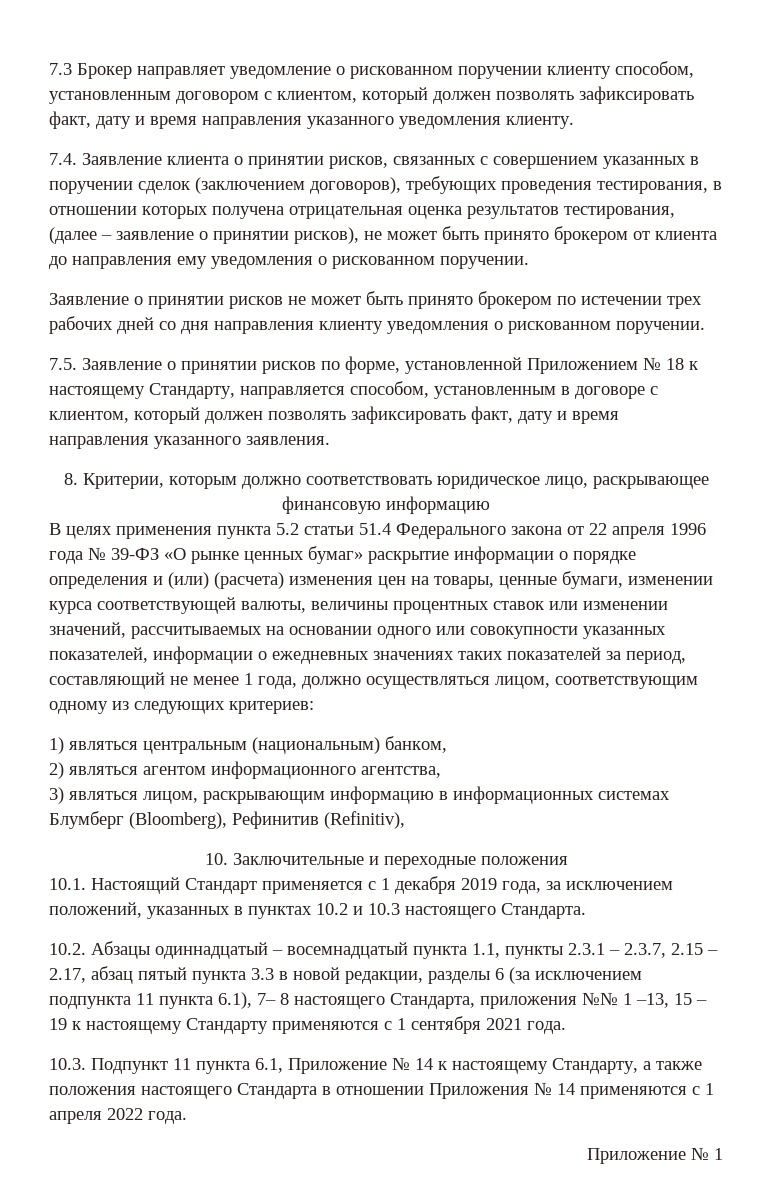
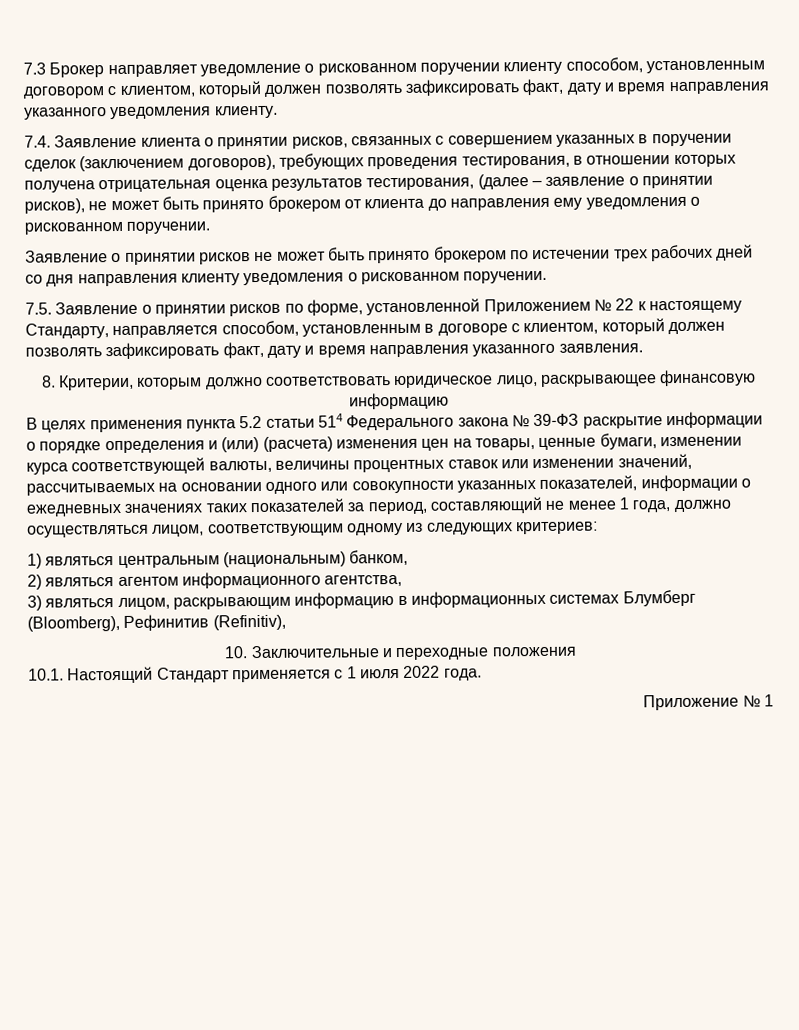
[666,358,684,370] 18 -> [615,298,635,311] 22
[359,523,391,535] 51.4 -> [317,413,343,428] 514
[567,523,706,539] [49,546,363,564] от 22 апреля 1996 года № 39-ФЗ «О рынке ценных бумаг» -> [511,413,580,428] № 39-ФЗ
[395,876,673,894] [49,902,586,919] [49,941,718,959] [49,966,642,984] [49,992,707,1009] [49,1016,566,1034] [49,1057,702,1074] [49,1082,714,1099] [49,1111,102,1124] декабря 2019 года, за исключением положений, указанных в пунктах 10.2 и 10.3 настоящего Стандарта. // 10.2. Абзацы одиннадцатый – восемнадцатый пункта 1.1, пункты 2.3.1 – 2.3.7, 2.15 – 2.17, абзац пятый пункта 3.3 в новой редакции, разделы 6 (за исключением подпункта 11 пункта 6.1), 7– 8 настоящего Стандарта, приложения №№ 1 –13, 15 – 19 к настоящему Стандарту применяются с 1 сентября 2021 года. // 10.3. Подпункт 11 пункта 6.1, Приложение № 14 к настоящему Стандарту, а также положения настоящего Стандарта в отношении Приложения № 14 применяются с 1 апреля -> [359,669,400,679] июля

